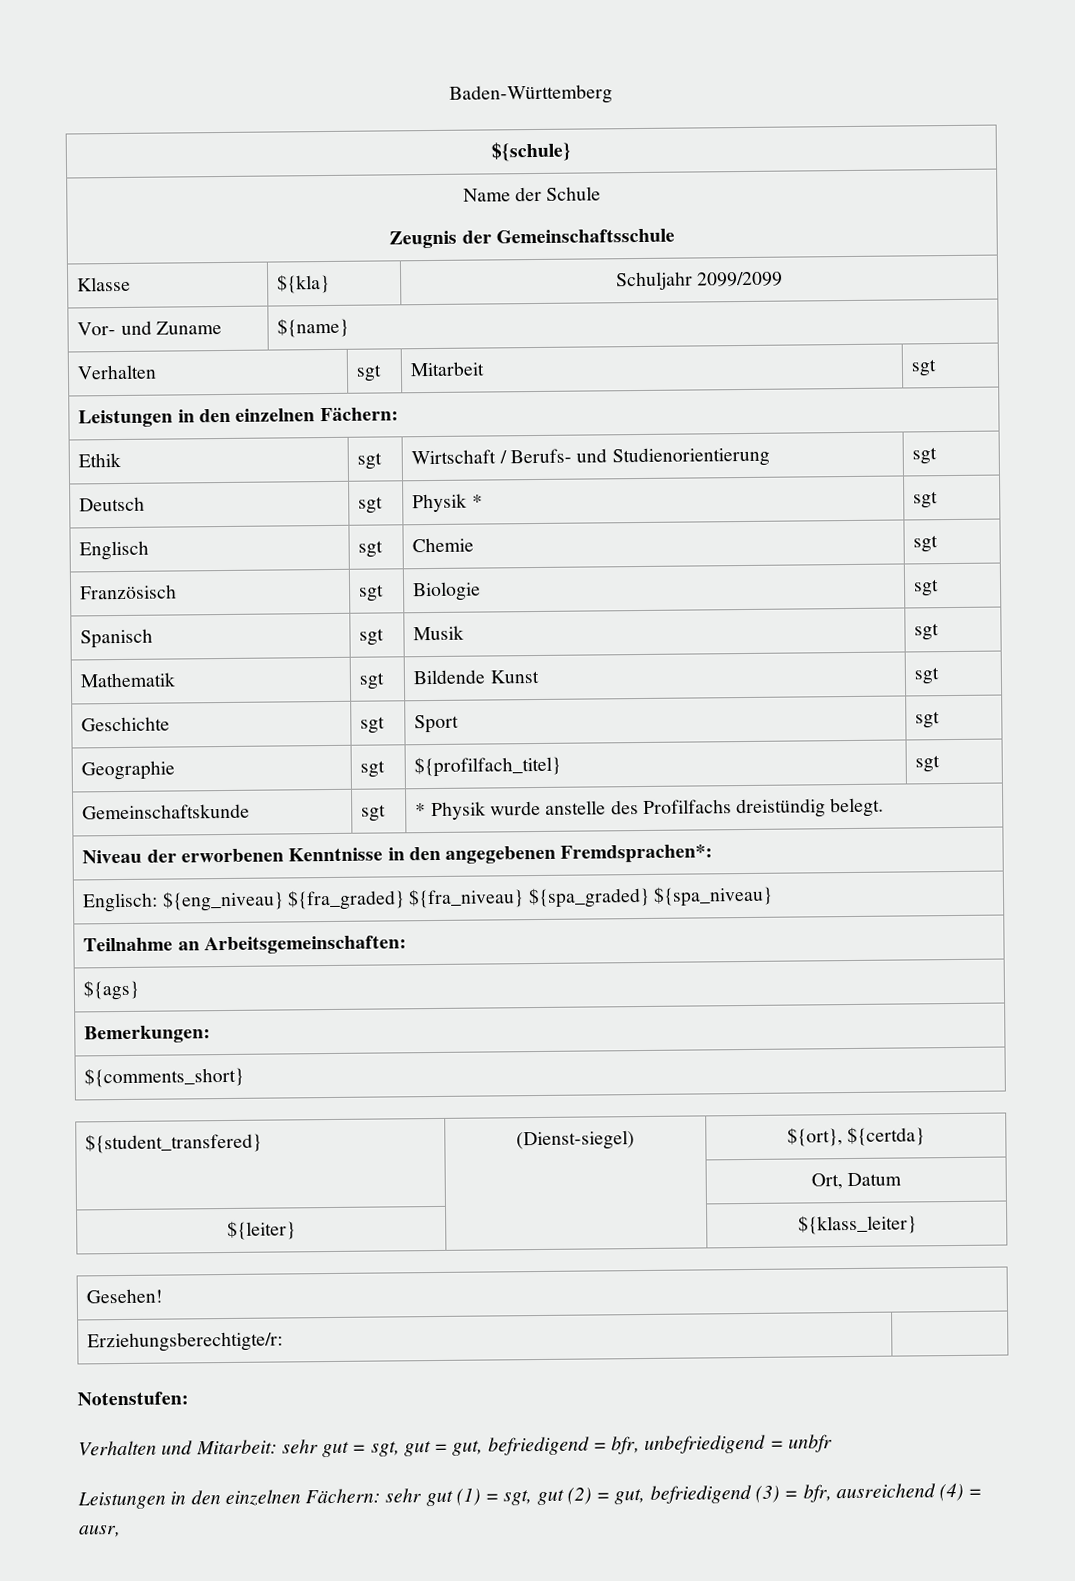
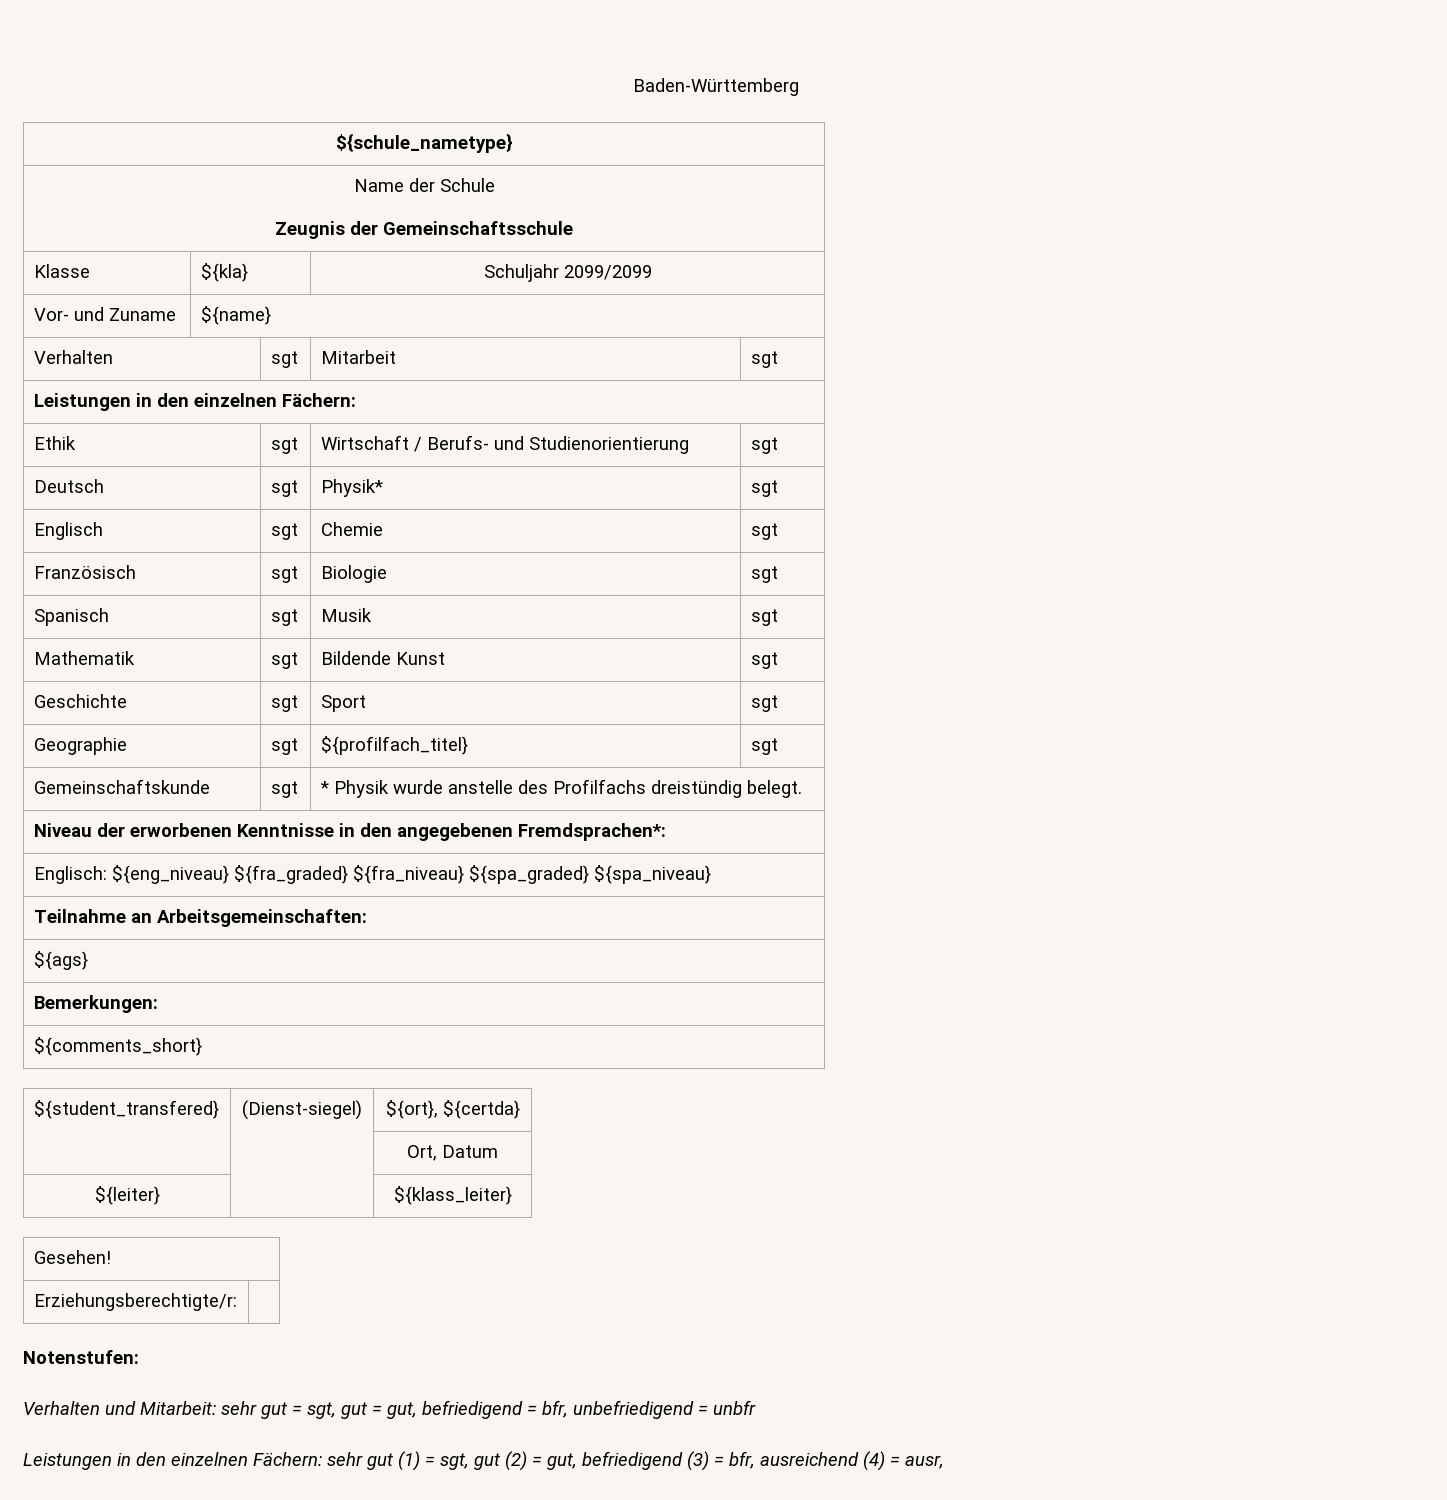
[491,141,571,162] ${schule} -> [335,133,513,153] ${schule_nametype}
[412,493,483,513] Physik * -> [320,479,383,497] Physik*

